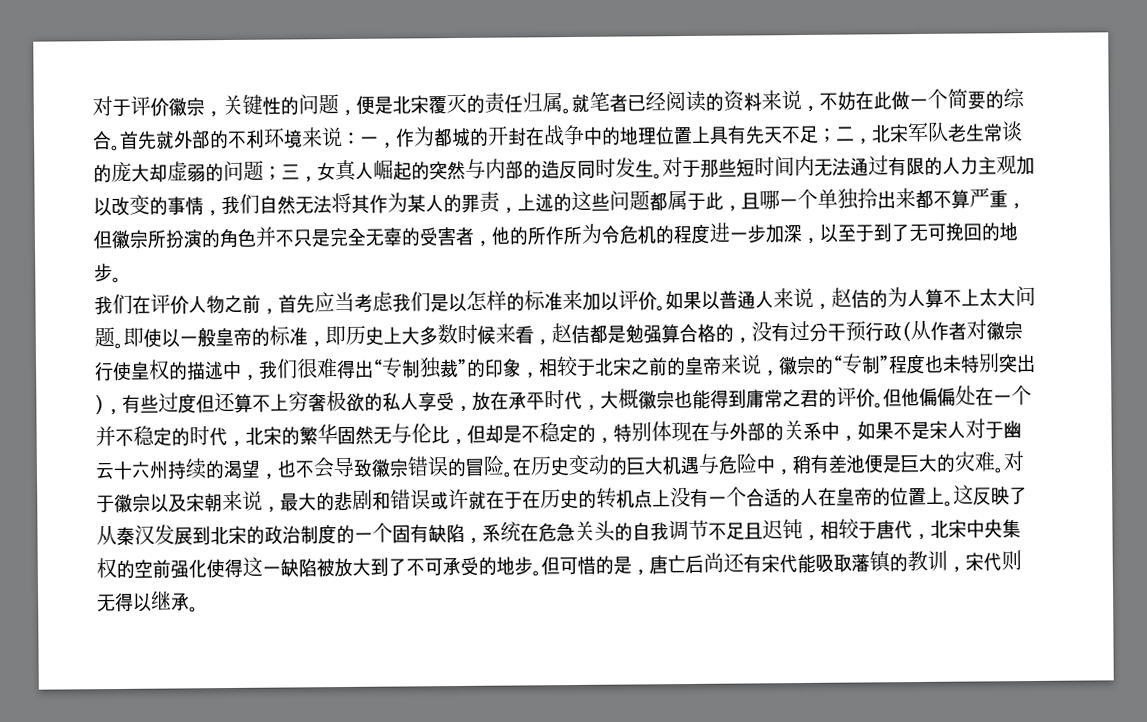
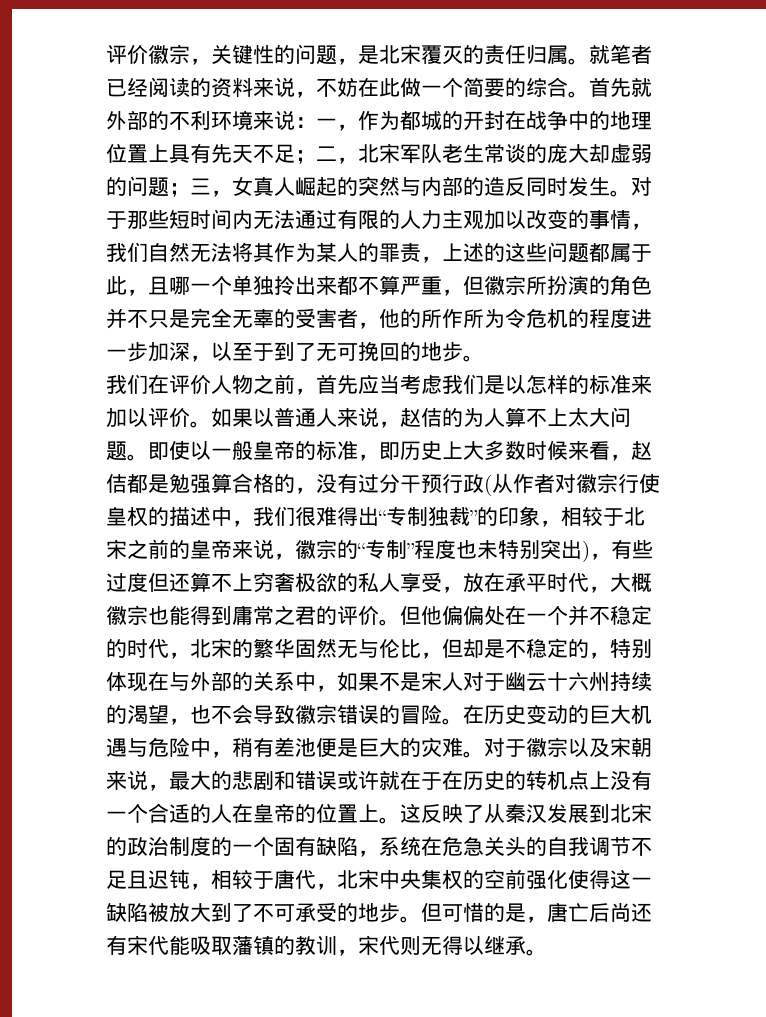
[92,96,131,117] 对于 -> (106, 54) none
[356,95,375,115] 便 -> (358, 61) none

